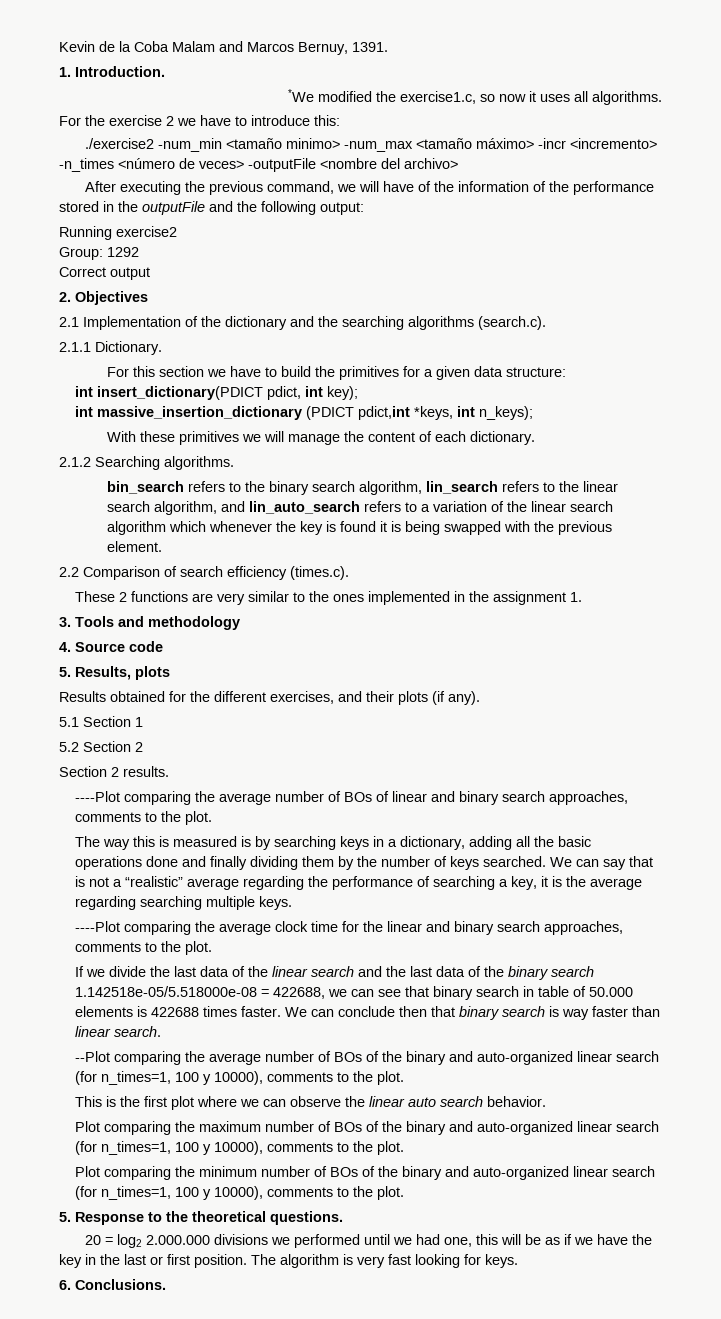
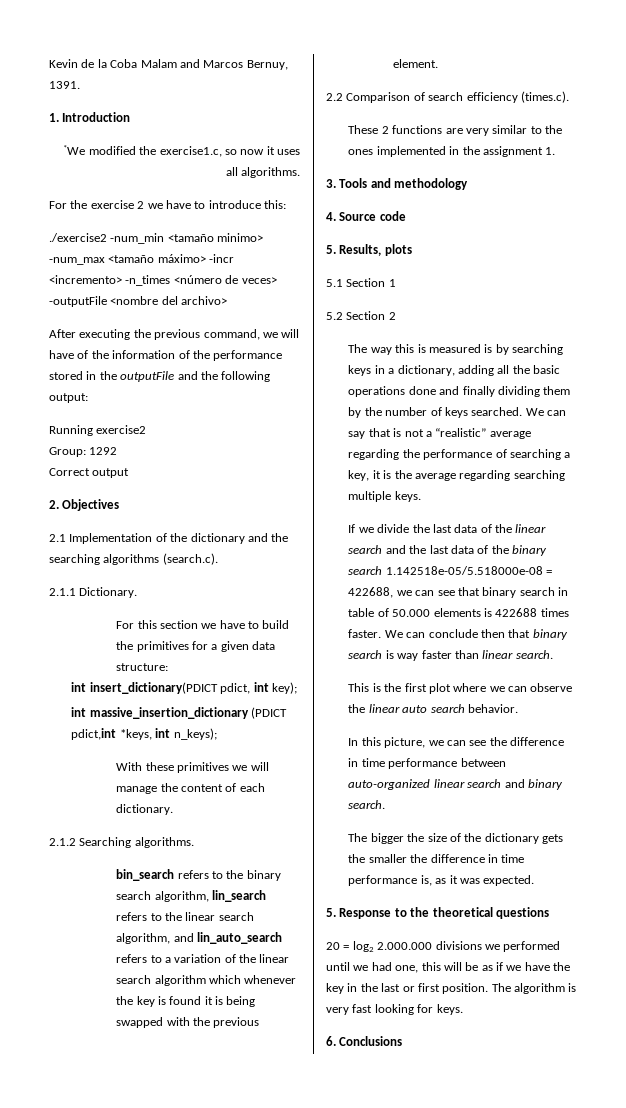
[75,66,165,77] Introduction. -> [62,112,131,122] Introduction
[59,691,480,705] // Results obtained for the different exercises, and their plots (if any). -> (412, 250) none
[59,766,169,777] [75,791,629,805] [75,811,213,825] // Section 2 results. // ----Plot comparing the average number of BOs of linear and binary search approaches, comments to the plot. -> (396, 316) none
[75,921,624,935] [75,941,213,955] // ----Plot comparing the average clock time for the linear and binary search approaches, comments to the plot. -> (421, 496) none
[75,1051,660,1065] [75,1071,405,1085] // --Plot comparing the average number of BOs of the binary and auto-organized linear search (for n_times=1, 100 y 10000), comments to the plot. -> (553, 654) none
[75,1121,660,1135] [75,1141,405,1155] [75,1166,656,1180] [75,1186,405,1200] Plot comparing the maximum number of BOs of the binary and auto-organized linear search (for n_times=1, 100 y 10000), comments to the plot. // Plot comparing the minimum number of BOs of the binary and auto-organized linear search (for n_times=1, 100 y 10000), comments to the plot. -> [348,737,564,748] [348,758,506,769] [348,779,563,790] [348,800,386,809] [348,833,563,844] [348,854,525,863] [348,875,535,886] In this picture, we can see the difference in time performance between auto-organized linear search and binary search. // The bigger the size of the dictionary gets the smaller the difference in time performance is, as it was expected.
[270,1211,343,1225] questions. -> [495,907,549,919] questions
[75,1279,166,1290] Conclusions. -> [339,1036,403,1046] Conclusions

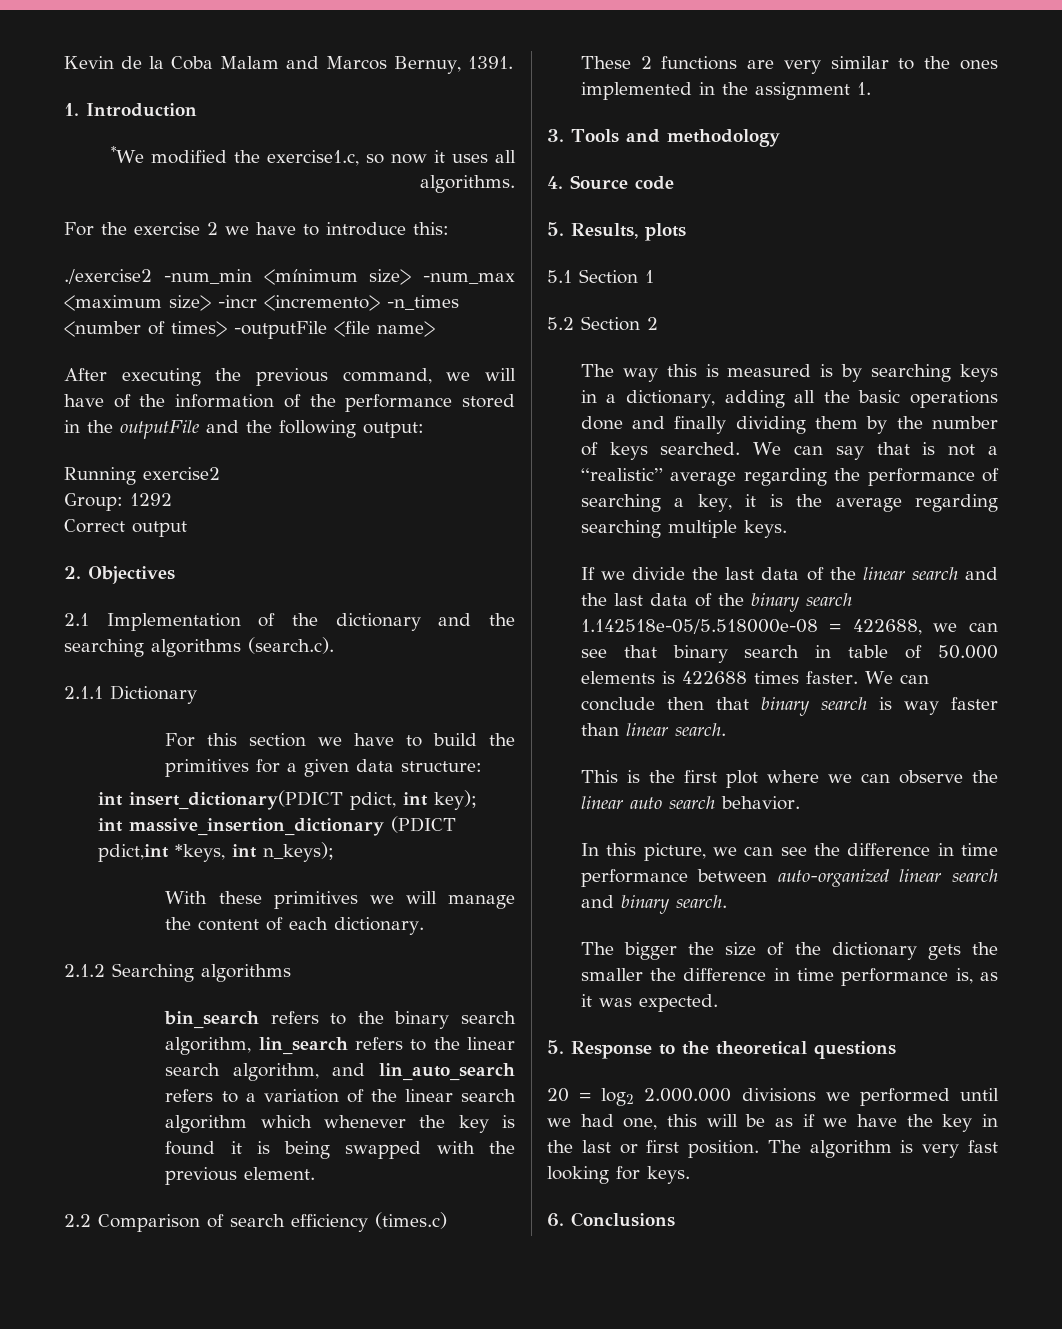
[167,233,264,242] [49,254,235,265] [49,275,277,286] [49,296,228,307] <tamaño minimo> -num_max <tamaño máximo> -incr <incremento> -n_times <número de veces> -outputFile <nombre del archivo> -> [263,269,515,285] [64,295,459,311] [64,321,435,339] <mínimum size> -num_max <maximum size> -incr <incremento> -n_times <number of times> -outputFile <file name>
[79,587,138,598] Dictionary. -> [110,685,197,704] Dictionary
[134,837,194,848] algorithms. -> [201,964,291,982] algorithms
[520,91,569,103] (times.c). -> [375,1212,447,1229] (times.c)

